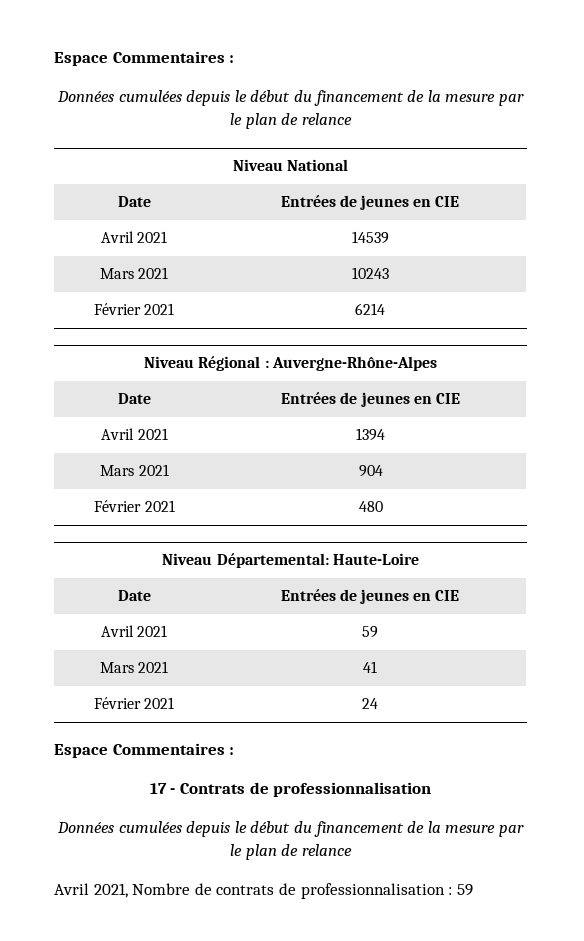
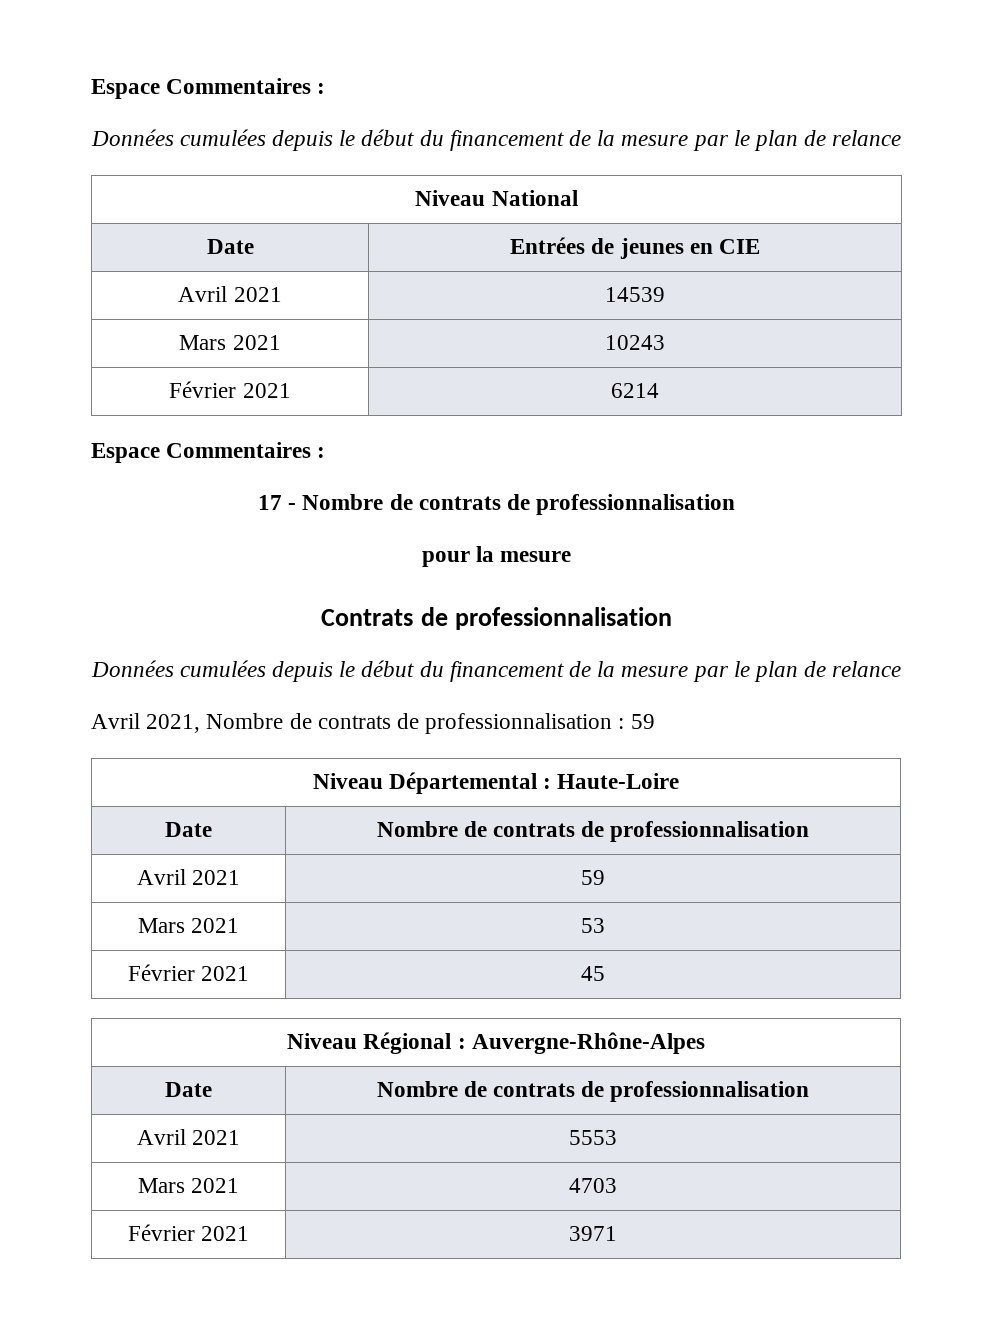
[144,356,437,371] [118,393,151,404] [281,392,460,407] [101,428,168,440] [356,428,385,441] [100,464,169,476] [358,465,383,477] [94,500,175,512] [358,501,383,512] [162,553,419,568] [117,590,151,601] [280,589,460,604] [100,625,168,637] [362,626,378,638] [99,661,169,673] [363,661,377,673] [93,697,175,709] [362,698,378,709] // Niveau Régional : Auvergne-Rhône-Alpes // Date | Entrées de jeunes en CIE // Avril 2021 | 1394 // Mars 2021 | 904 // Février 2021 | 480 // Niveau Départemental: Haute-Loire // Date | Entrées de jeunes en CIE // Avril 2021 | 59 // Mars 2021 | 41 // Février 2021 | 24 -> (659, 390) none
(176, 791) none -> [302,494,736,515] [421,546,572,567] Nombre de contrats de professionnalisation // pour la mesure //
(473, 890) none -> [312,772,680,794] [165,822,212,837] [376,821,810,842] [136,869,241,885] [581,870,605,885] [137,918,240,933] [581,918,605,933] [127,964,250,981] [581,966,605,981] [287,1032,705,1054] [165,1082,212,1097] [376,1081,810,1102] [136,1129,241,1145] [569,1130,617,1145] [137,1178,240,1193] [569,1178,617,1193] [127,1224,250,1241] [569,1226,617,1241] // Niveau Départemental : Haute-Loire // Date | Nombre de contrats de professionnalisation // Avril 2021 | 59 // Mars 2021 | 53 // Février 2021 | 45 // Niveau Régional : Auvergne-Rhône-Alpes // Date | Nombre de contrats de professionnalisation // Avril 2021 | 5553 // Mars 2021 | 4703 // Février 2021 | 3971

